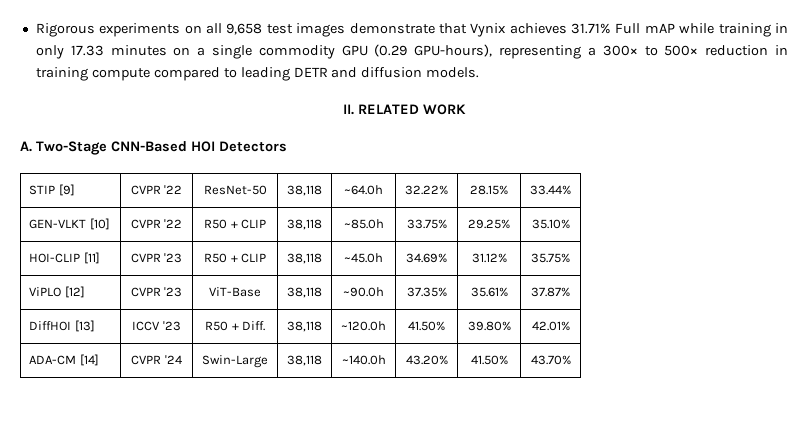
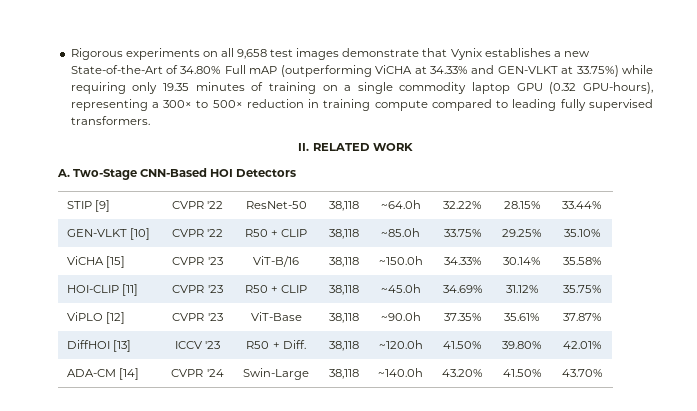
[509,23,788,37] [35,45,167,59] achieves 31.71% Full mAP while training in only 17.33 minutes -> [484,48,590,57] [70,65,653,77] [70,82,316,94] establishes a new State-of-the-Art of 34.80% Full mAP (outperforming ViCHA at 34.33% and GEN-VLKT at 33.75%) while requiring only 19.35 minutes of training
[341,44,408,57] GPU (0.29 -> [472,82,577,94] laptop GPU (0.32
[293,67,480,78] DETR and diffusion models. -> [560,99,653,111] [70,116,150,125] fully supervised transformers.
(570, 224) none -> [67,256,126,268] [172,257,223,265] [253,256,299,267] [328,257,359,267] [378,256,423,265] [443,257,482,265] [503,257,541,265] [562,257,602,265] // ViCHA [15] | CVPR '23 | ViT-B/16 | 38,118 | ~150.0h | 34.33% | 30.14% | 35.58%

